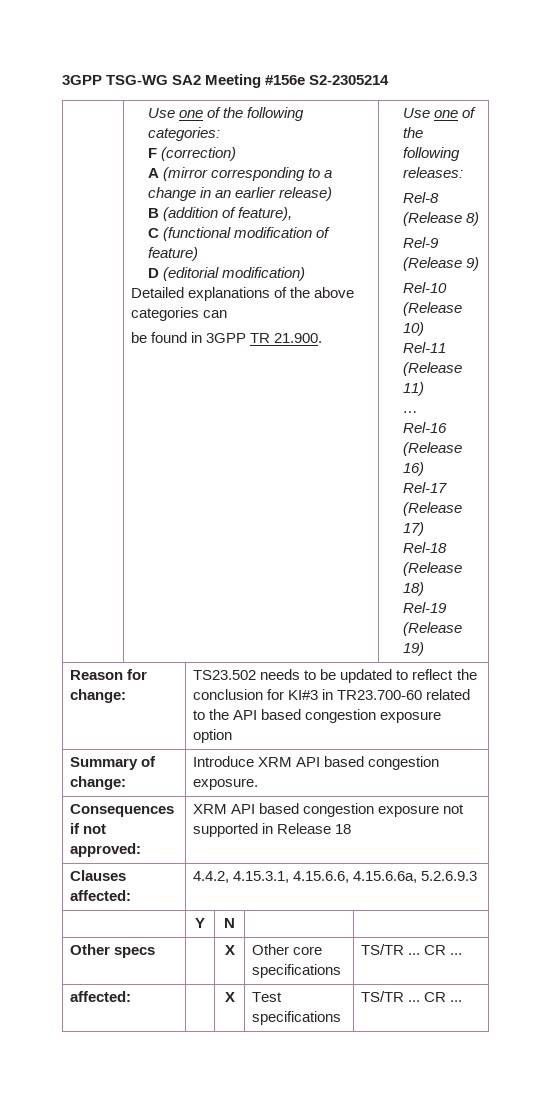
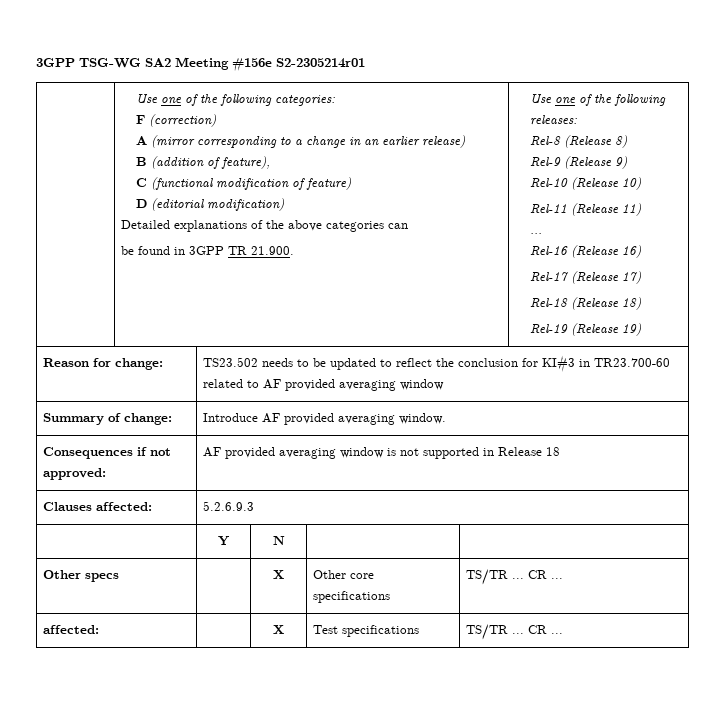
[309,75,390,85] S2-2305214 -> [276,58,365,68] S2-2305214r01
[209,709,442,723] [193,729,233,743] the API based congestion exposure option -> [262,379,444,391] AF provided averaging window
[258,756,440,770] [193,778,259,790] XRM API based congestion exposure. -> [261,413,446,425] AF provided averaging window.
[193,803,440,817] XRM API based congestion exposure -> [202,447,396,459] AF provided averaging window is
[193,871,418,883] 4.4.2, 4.15.3.1, 4.15.6.6, 4.15.6.6a, -> (152, 506) none

